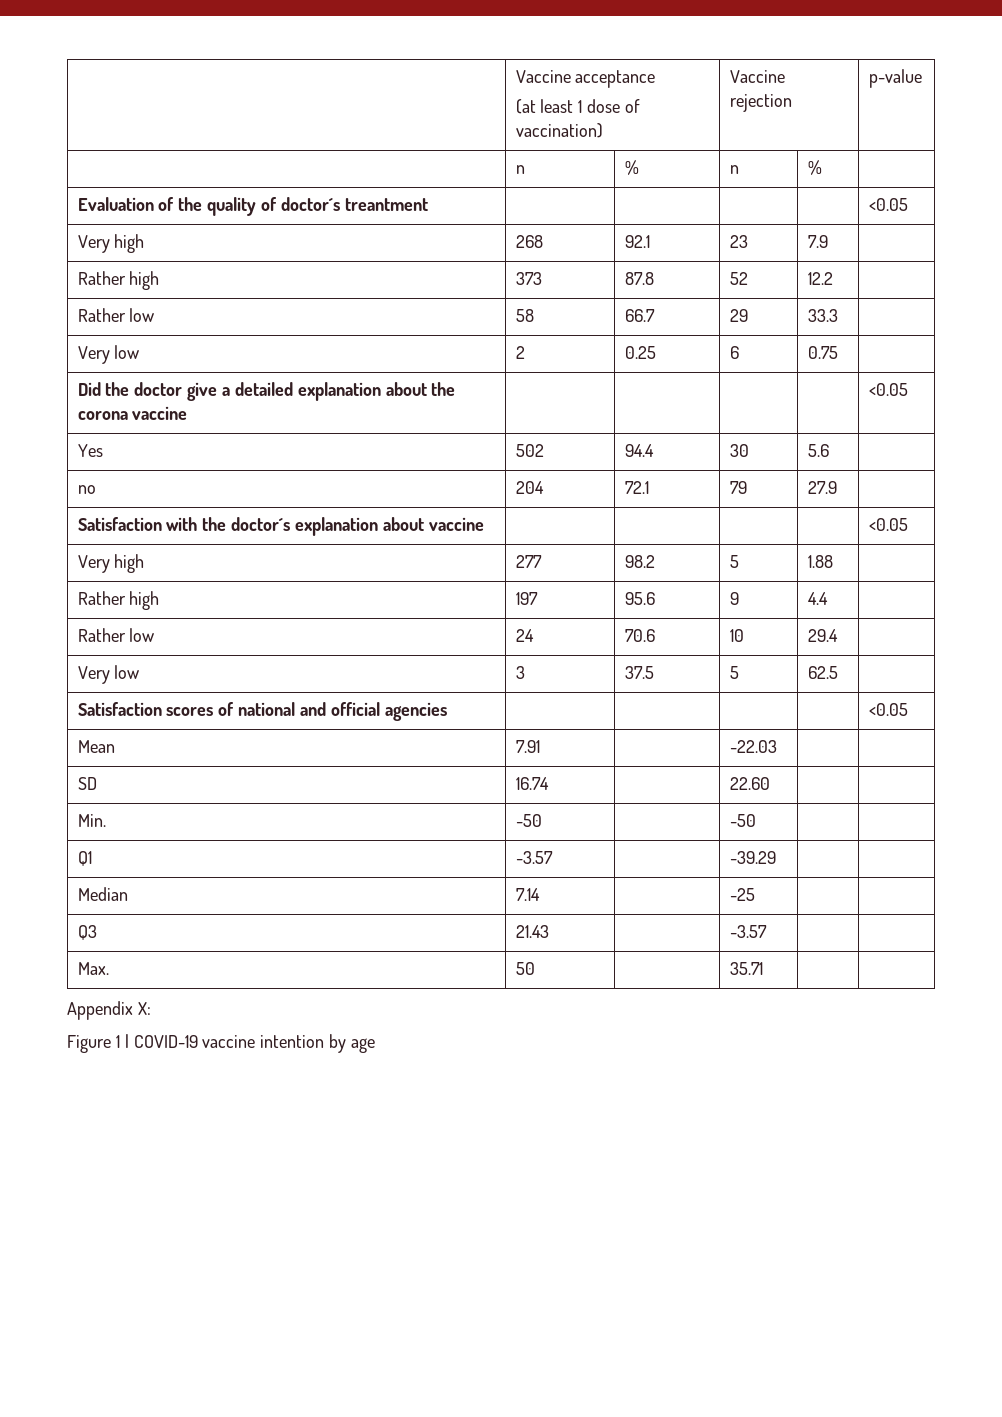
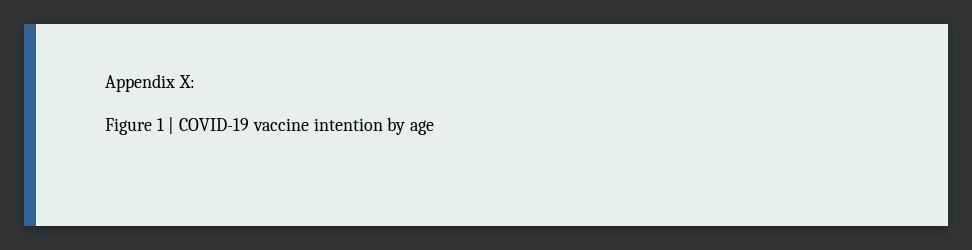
[515,70,656,88] [515,99,640,114] [515,123,603,138] [729,70,785,83] [729,94,792,112] [868,69,922,88] [515,165,525,174] [624,160,639,175] [729,165,739,174] [807,160,822,175] [77,197,428,216] [868,198,908,211] [77,234,145,253] [515,235,543,248] [624,235,650,248] [729,235,748,248] [807,235,828,248] [77,271,160,290] [515,272,542,285] [624,272,654,285] [729,272,748,285] [807,272,833,285] [77,308,155,322] [515,309,534,322] [624,309,655,322] [729,309,748,322] [807,309,838,322] [77,345,140,364] [515,346,525,359] [624,346,656,359] [729,346,739,359] [807,346,838,359] [77,382,456,401] [77,406,188,420] [868,383,908,396] [77,444,103,457] [515,444,544,457] [624,444,654,457] [729,444,749,457] [807,444,829,457] [77,485,96,494] [515,481,544,494] [624,481,649,494] [729,481,747,494] [807,481,837,494] [77,517,484,536] [868,518,908,531] [77,554,145,573] [515,555,542,568] [624,555,655,568] [729,555,739,568] [807,555,833,568] [77,591,160,610] [515,592,538,605] [624,592,655,605] [729,592,739,605] [807,592,828,605] [77,628,155,642] [515,629,534,642] [624,629,655,642] [729,629,744,642] [807,629,838,642] [77,665,140,684] [515,666,525,679] [624,666,654,679] [729,666,739,679] [807,666,838,679] [77,702,447,721] [868,703,908,716] [77,740,115,753] [515,740,540,753] [729,740,777,753] [77,777,97,790] [515,777,549,790] [729,777,770,790] [77,814,106,827] [515,814,542,827] [729,814,756,827] [77,851,92,866] [515,851,553,864] [729,851,776,864] [77,887,128,901] [515,888,540,901] [729,888,755,901] [77,925,97,940] [515,925,549,938] [729,925,767,938] [77,962,109,975] [515,962,535,975] [729,962,763,975] | Vaccine acceptance // (at least 1 dose of vaccination) | Vaccine rejection | p-value // | n | % | n | % | // Evaluation of the quality of doctor´s treantment | | | | | <0.05 // Very high | 268 | 92.1 | 23 | 7.9 | // Rather high | 373 | 87.8 | 52 | 12.2 | // Rather low | 58 | 66.7 | 29 | 33.3 | // Very low | 2 | 0.25 | 6 | 0.75 | // Did the doctor give a detailed explanation about the corona vaccine | | | | | <0.05 // Yes | 502 | 94.4 | 30 | 5.6 | // no | 204 | 72.1 | 79 | 27.9 | // Satisfaction with the doctor´s explanation about vaccine | | | | | <0.05 // Very high | 277 | 98.2 | 5 | 1.88 | // Rather high | 197 | 95.6 | 9 | 4.4 | // Rather low | 24 | 70.6 | 10 | 29.4 | // Very low | 3 | 37.5 | 5 | 62.5 | // Satisfaction scores of national and official agencies | | | | | <0.05 // Mean | 7.91 | | -22.03 | | // SD | 16.74 | | 22.60 | | // Min. | -50 | | -50 | | // Q1 | -3.57 | | -39.29 | | // Median | 7.14 | | -25 | | // Q3 | 21.43 | | -3.57 | | // Max. | 50 | | 35.71 | | // -> (105, 83) none

